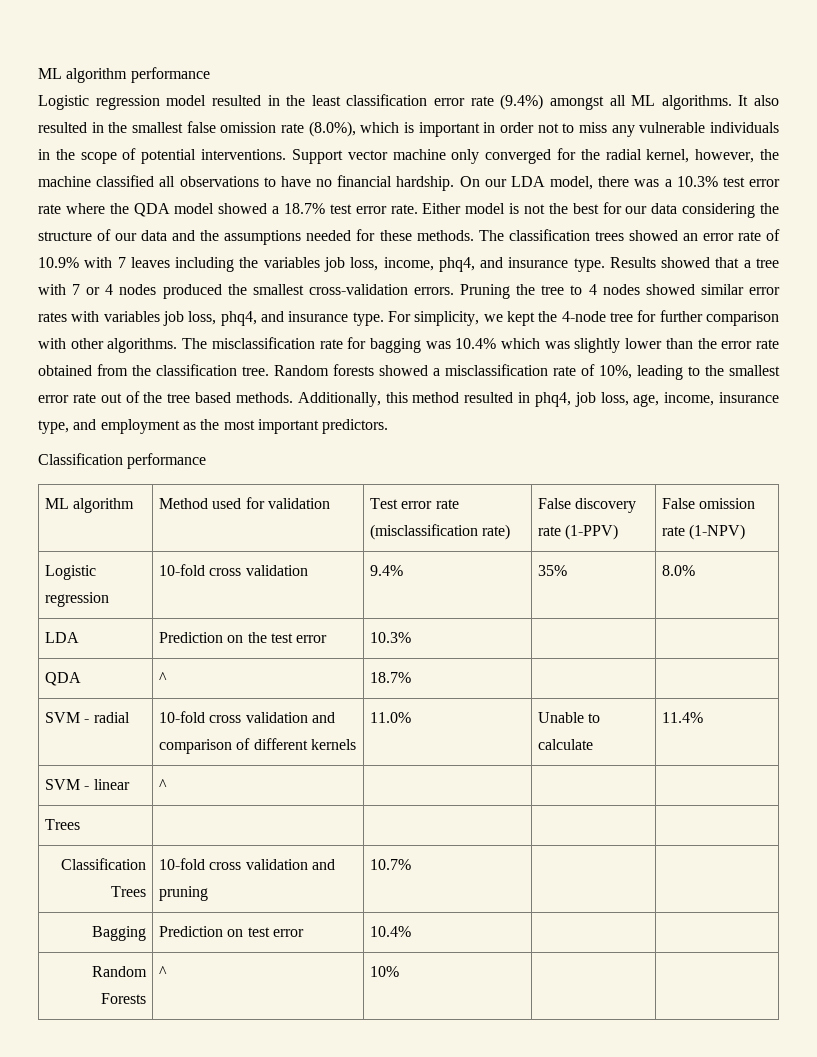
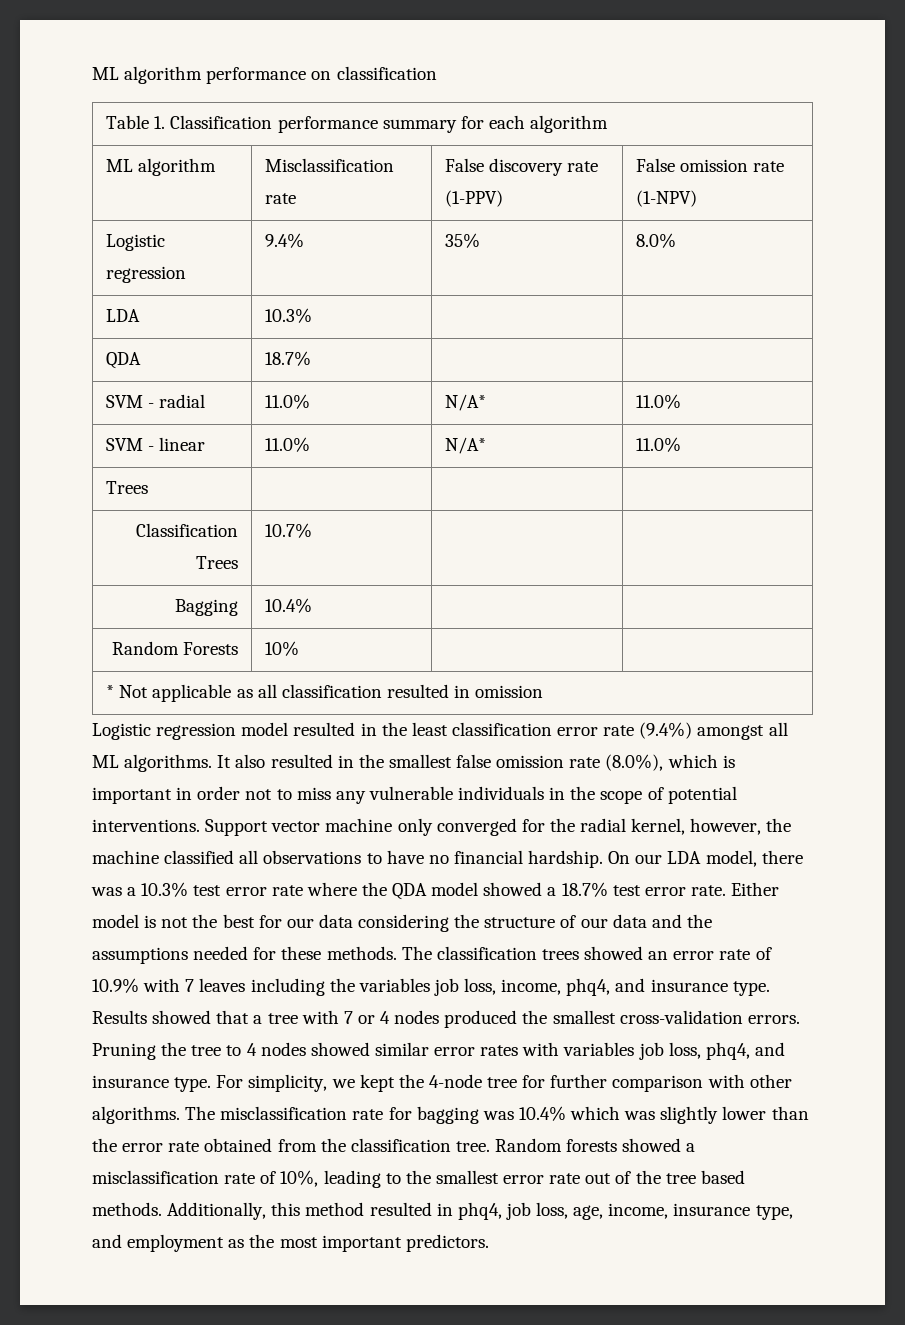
(210, 75) none -> [311,66,437,80] [106,115,609,133] [106,158,217,176] [265,158,395,172] [265,193,297,204] [445,158,599,176] [445,190,504,207] [636,158,785,172] [636,190,698,207] [106,234,166,251] [106,266,187,283] [265,233,305,248] [445,233,481,248] [636,233,677,248] [106,309,141,322] [265,308,313,323] [106,352,142,369] [265,351,312,366] [106,394,206,408] [265,394,311,409] [445,394,487,411] [636,394,682,409] [106,437,206,451] [265,437,311,452] [445,437,487,454] [636,437,682,452] [106,481,149,494] [135,523,238,537] [195,556,238,569] [265,523,313,538] [174,599,238,616] [265,598,313,613] [111,641,238,655] [265,641,300,656] [106,684,544,702] on classification // Table 1. Classification performance summary for each algorithm // ML algorithm | Misclassification rate | False discovery rate (1-PPV) | False omission rate (1-NPV) // Logistic regression | 9.4% | 35% | 8.0% // LDA | 10.3% | | // QDA | 18.7% | | // SVM - radial | 11.0% | N/A* | 11.0% // SVM - linear | 11.0% | N/A* | 11.0% // Trees | | | // Classification Trees | 10.7% | | // Bagging | 10.4% | | // Random Forests | 10% | | // * Not applicable as all classification resulted in omission
[38,453,207,469] [45,498,135,513] [159,497,331,509] [370,498,459,509] [370,524,511,540] [538,498,637,513] [538,524,619,540] [662,498,756,509] [662,524,746,540] [45,565,97,580] [45,592,110,607] [159,564,308,576] [370,565,404,576] [538,565,568,576] [662,565,696,576] [45,632,80,643] [159,632,328,643] [370,632,412,643] [45,672,82,686] [159,672,168,683] [370,672,412,683] [45,712,130,723] [159,711,336,723] [159,738,357,754] [370,712,412,723] [538,712,601,723] [538,739,594,750] [662,712,704,723] [45,779,130,790] [159,779,168,790] [45,819,81,830] [60,858,146,870] [110,886,146,897] [159,858,336,870] [159,886,209,901] [370,859,412,870] [91,926,146,941] [159,926,305,937] [370,926,412,937] [91,966,147,977] [100,993,146,1004] [159,966,168,977] [370,966,400,977] // Classification performance // ML algorithm | Method used for validation | Test error rate (misclassification rate) | False discovery rate (1-PPV) | False omission rate (1-NPV) // Logistic regression | 10-fold cross validation | 9.4% | 35% | 8.0% // LDA | Prediction on the test error | 10.3% | | // QDA | ^ | 18.7% | | // SVM - radial | 10-fold cross validation and comparison of different kernels | 11.0% | Unable to calculate | 11.4% // SVM - linear | ^ | | | // Trees | | | | // Classification Trees | 10-fold cross validation and pruning | 10.7% | | // Bagging | Prediction on test error | 10.4% | | // Random Forests | ^ | 10% | | -> (489, 1243) none

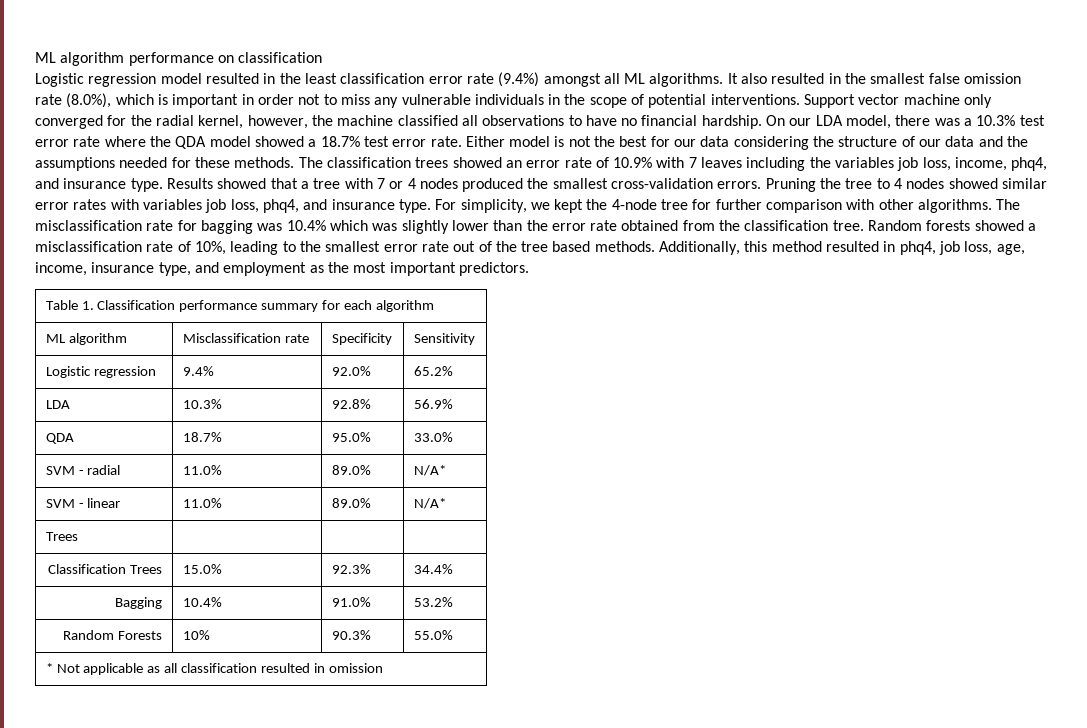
[106,115,609,133] [106,158,217,176] [265,158,395,172] [265,193,297,204] [445,158,599,176] [445,190,504,207] [636,158,785,172] [636,190,698,207] [106,234,166,251] [106,266,187,283] [265,233,305,248] [445,233,481,248] [636,233,677,248] [106,309,141,322] [265,308,313,323] [106,352,142,369] [265,351,312,366] [106,394,206,408] [265,394,311,409] [445,394,487,411] [636,394,682,409] [106,437,206,451] [265,437,311,452] [445,437,487,454] [636,437,682,452] [106,481,149,494] [135,523,238,537] [195,556,238,569] [265,523,313,538] [174,599,238,616] [265,598,313,613] [111,641,238,655] [265,641,300,656] [106,684,544,702] // Table 1. Classification performance summary for each algorithm // ML algorithm | Misclassification rate | False discovery rate (1-PPV) | False omission rate (1-NPV) // Logistic regression | 9.4% | 35% | 8.0% // LDA | 10.3% | | // QDA | 18.7% | | // SVM - radial | 11.0% | N/A* | 11.0% // SVM - linear | 11.0% | N/A* | 11.0% // Trees | | | // Classification Trees | 10.7% | | // Bagging | 10.4% | | // Random Forests | 10% | | // * Not applicable as all classification resulted in omission -> (323, 57) none
(489, 1243) none -> [45,300,435,312] [45,333,127,345] [182,333,309,343] [331,333,392,345] [413,333,475,345] [45,366,156,378] [182,366,214,376] [331,366,371,376] [413,366,453,376] [45,400,70,409] [182,399,222,409] [331,399,371,409] [413,399,453,409] [45,433,74,444] [182,432,222,442] [331,432,371,442] [413,432,453,442] [45,465,121,475] [182,465,222,475] [331,465,371,475] [413,465,446,476] [45,498,121,508] [182,498,222,508] [331,498,371,508] [413,498,446,509] [45,532,78,541] [48,564,163,574] [182,564,222,574] [331,564,371,574] [413,564,453,574] [115,597,163,609] [182,597,222,607] [331,597,371,607] [413,597,453,607] [63,630,163,640] [182,630,210,640] [331,630,371,640] [413,630,453,640] [45,663,383,675] // Table 1. Classification performance summary for each algorithm // ML algorithm | Misclassification rate | Specificity | Sensitivity // Logistic regression | 9.4% | 92.0% | 65.2% // LDA | 10.3% | 92.8% | 56.9% // QDA | 18.7% | 95.0% | 33.0% // SVM - radial | 11.0% | 89.0% | N/A* // SVM - linear | 11.0% | 89.0% | N/A* // Trees | | | // Classification Trees | 15.0% | 92.3% | 34.4% // Bagging | 10.4% | 91.0% | 53.2% // Random Forests | 10% | 90.3% | 55.0% // * Not applicable as all classification resulted in omission

